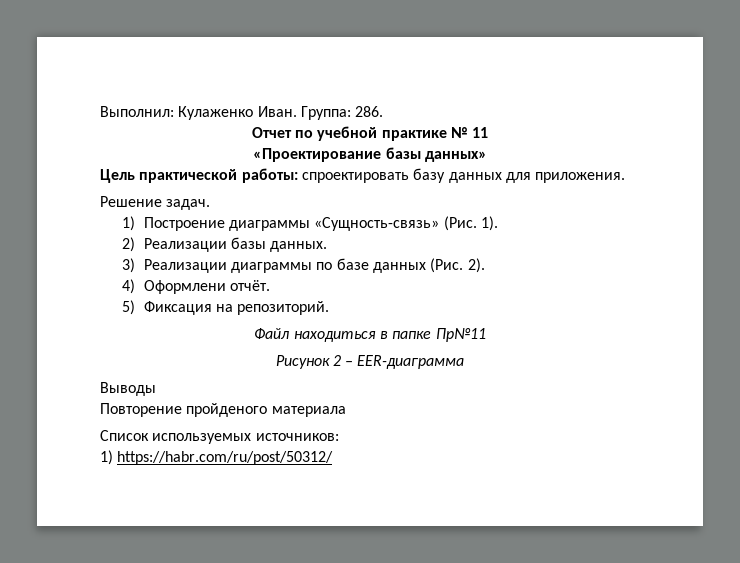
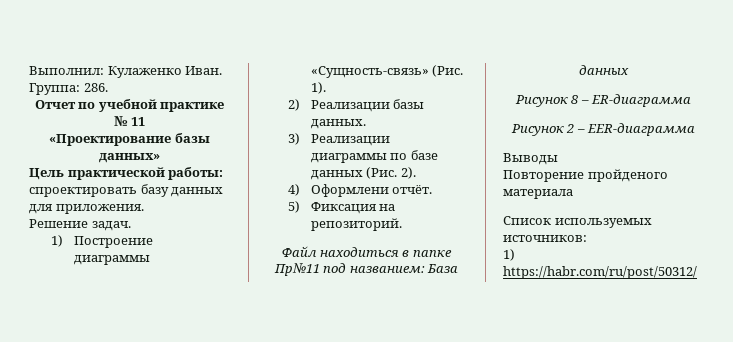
(486, 335) none -> [323,263,459,273] [579,65,629,75] [514,94,692,107] под названием: База данных // Рисунок 8 – ER-диаграмма

